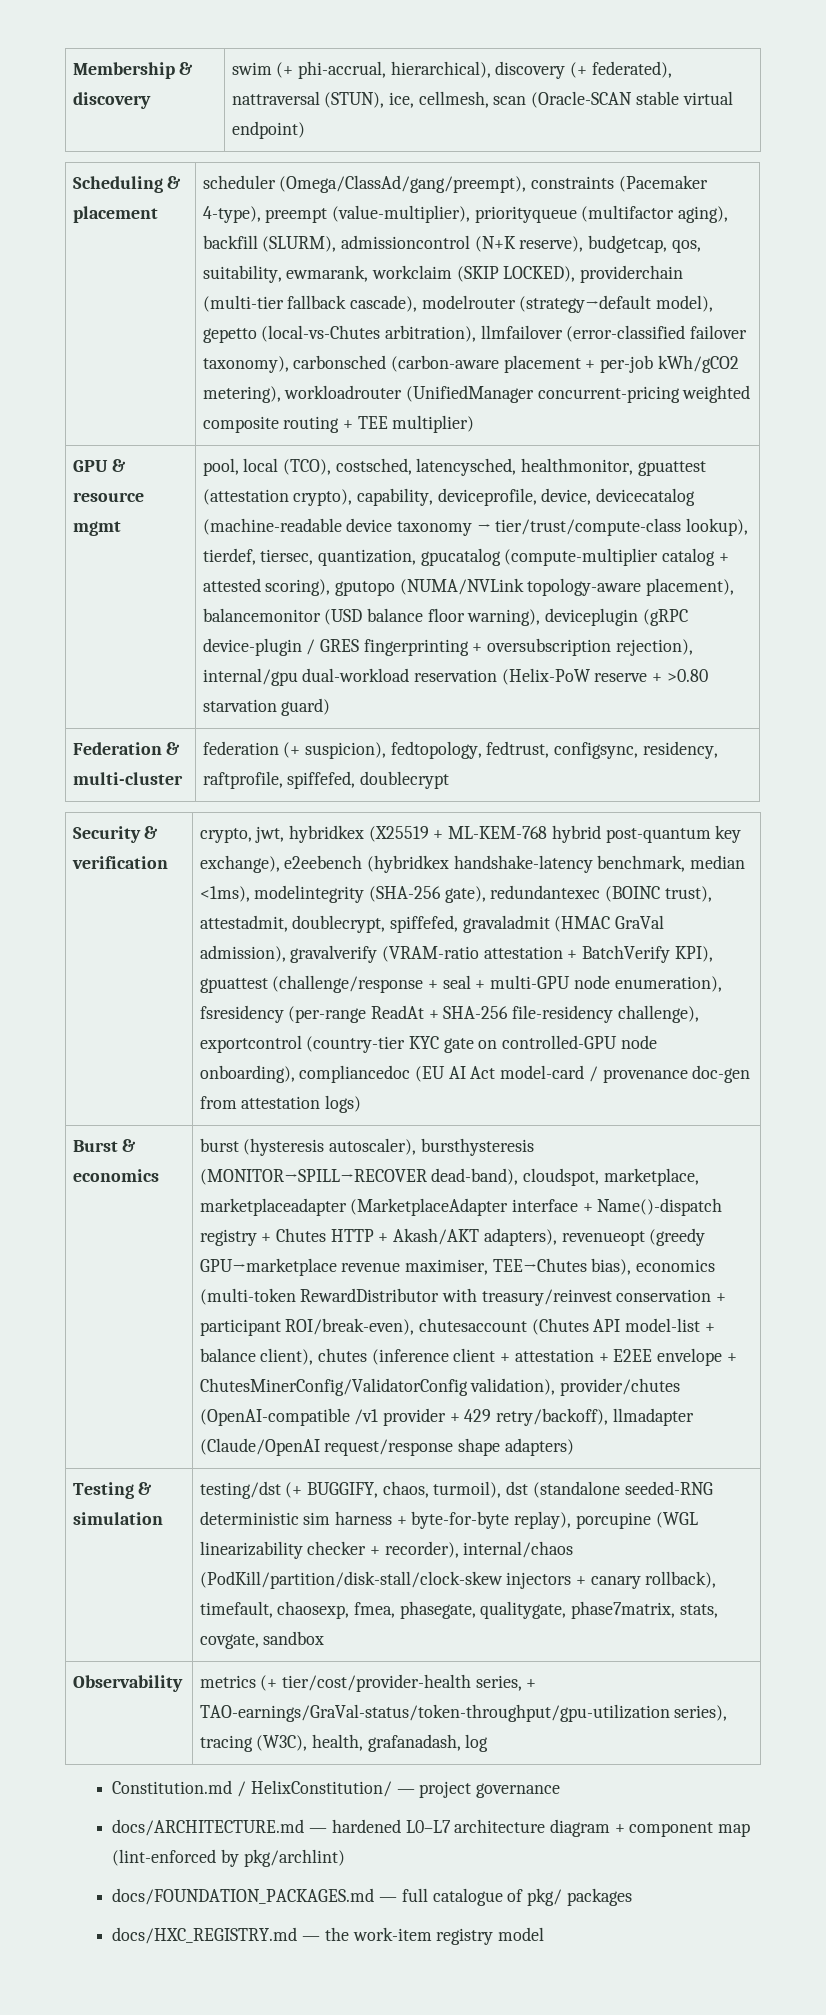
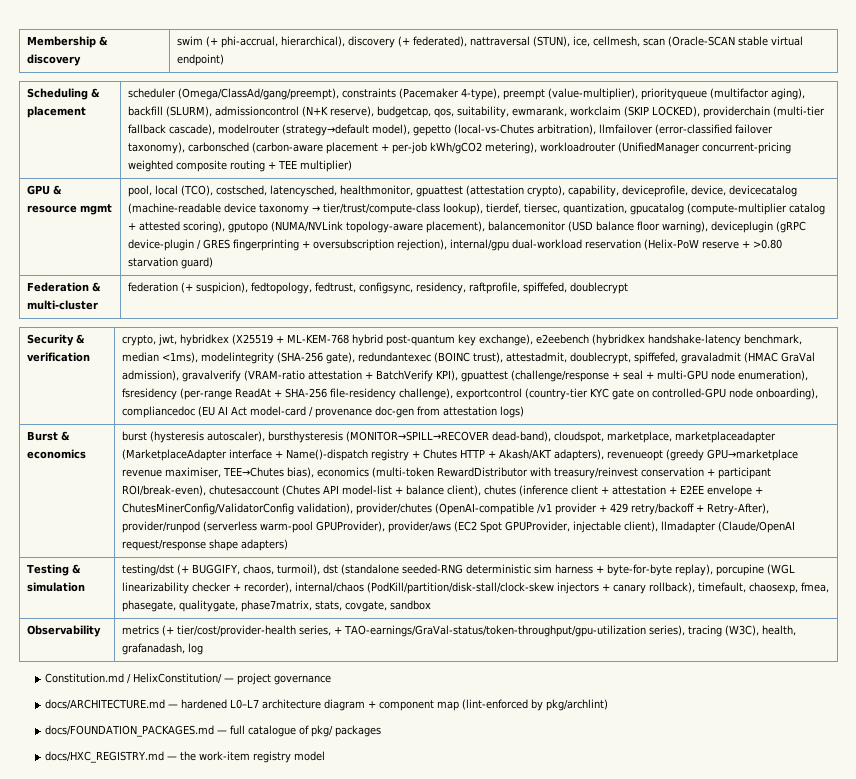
[496,1408,609,1426] retry/backoff), -> [630,503,769,515] [121,521,658,533] retry/backoff + Retry-After), provider/runpod (serverless warm-pool GPUProvider), provider/aws (EC2 Spot GPUProvider, injectable client),

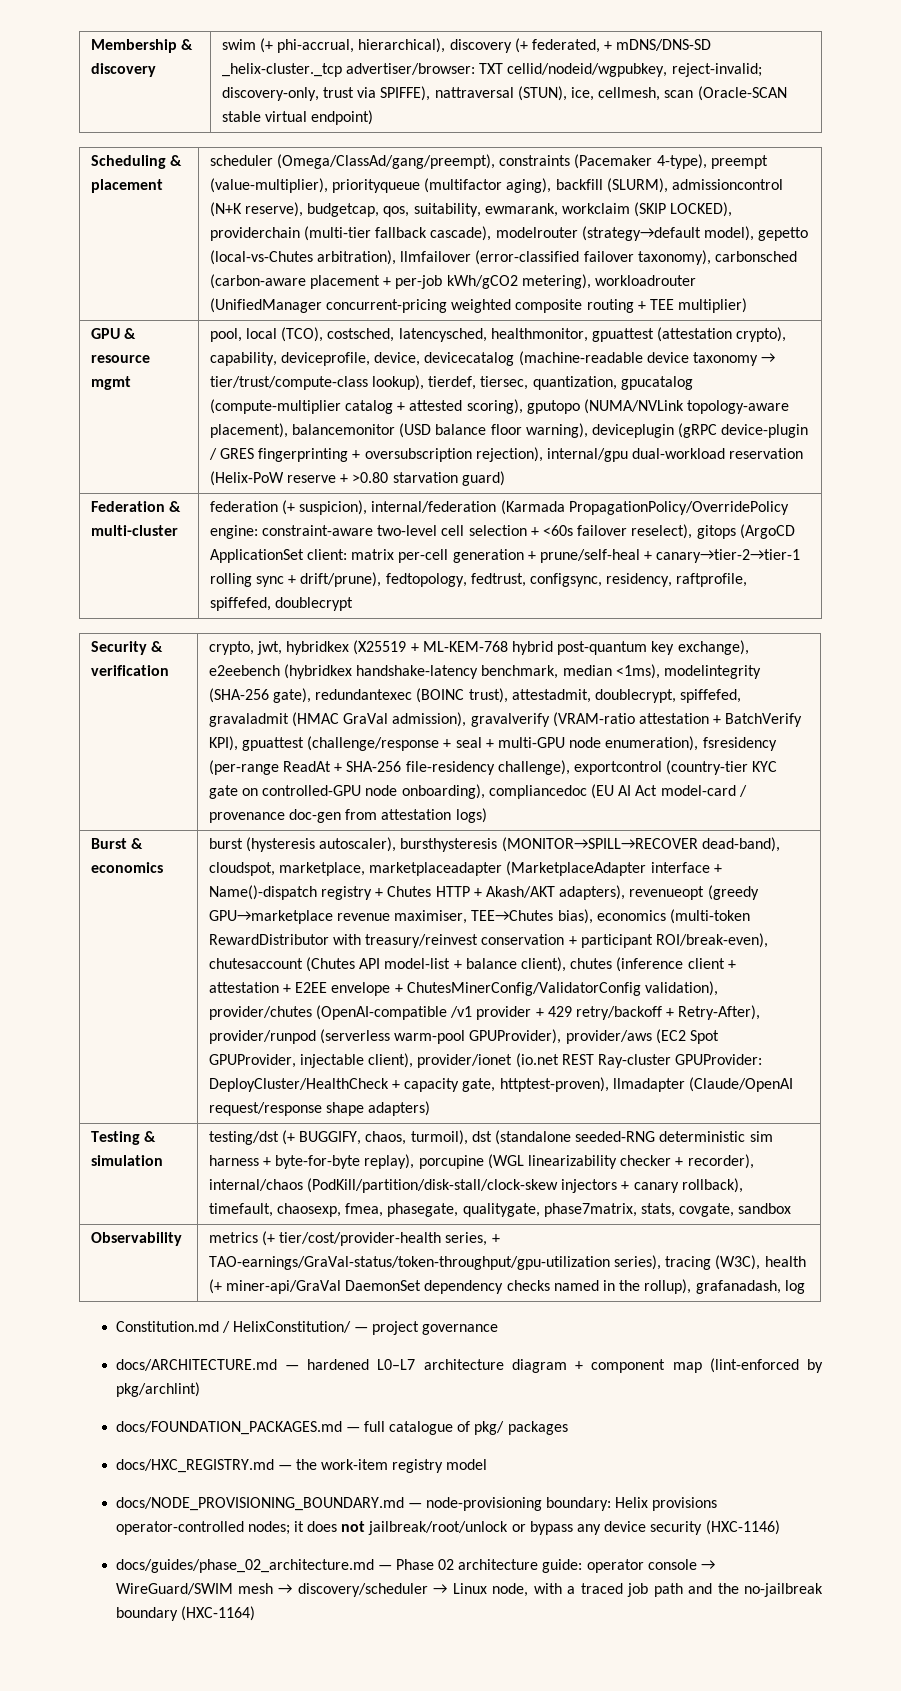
[412,36,467,47] federated), -> [531,39,712,53] [221,63,762,77] [221,86,431,101] federated, + mDNS/DNS-SD _helix-cluster._tcp advertiser/browser: TXT cellid/nodeid/wgpubkey, reject-invalid; discovery-only, trust via SPIFFE),
(248, 288) none -> [371,500,789,515] [209,524,795,539] [209,549,801,563] [209,572,382,587] internal/federation (Karmada PropagationPolicy/OverridePolicy engine: constraint-aware two-level cell selection + <60s failover reselect), gitops (ArgoCD ApplicationSet client: matrix per-cell generation + prune/self-heal + canary→tier-2→tier-1 rolling sync + drift/prune),
(658, 526) none -> [417,1053,763,1068] [208,1077,609,1092] provider/ionet (io.net REST Ray-cluster GPUProvider: DeployCluster/HealthCheck + capacity gate, httptest-proven),
[761,625,796,636] health, -> [764,1256,806,1267] [208,1279,692,1294] health (+ miner-api/GraVal DaemonSet dependency checks named in the rollup),
(325, 756) none -> [115,1497,718,1511] [115,1520,780,1535] [115,1559,716,1573] [115,1583,824,1597] [115,1606,255,1621] // docs/NODE_PROVISIONING_BOUNDARY.md — node-provisioning boundary: Helix provisions operator-controlled nodes; it does not jailbreak/root/unlock or bypass any device security (HXC-1146) // docs/guides/phase_02_architecture.md — Phase 02 architecture guide: operator console → WireGuard/SWIM mesh → discovery/scheduler → Linux node, with a traced job path and the no-jailbreak boundary (HXC-1164)

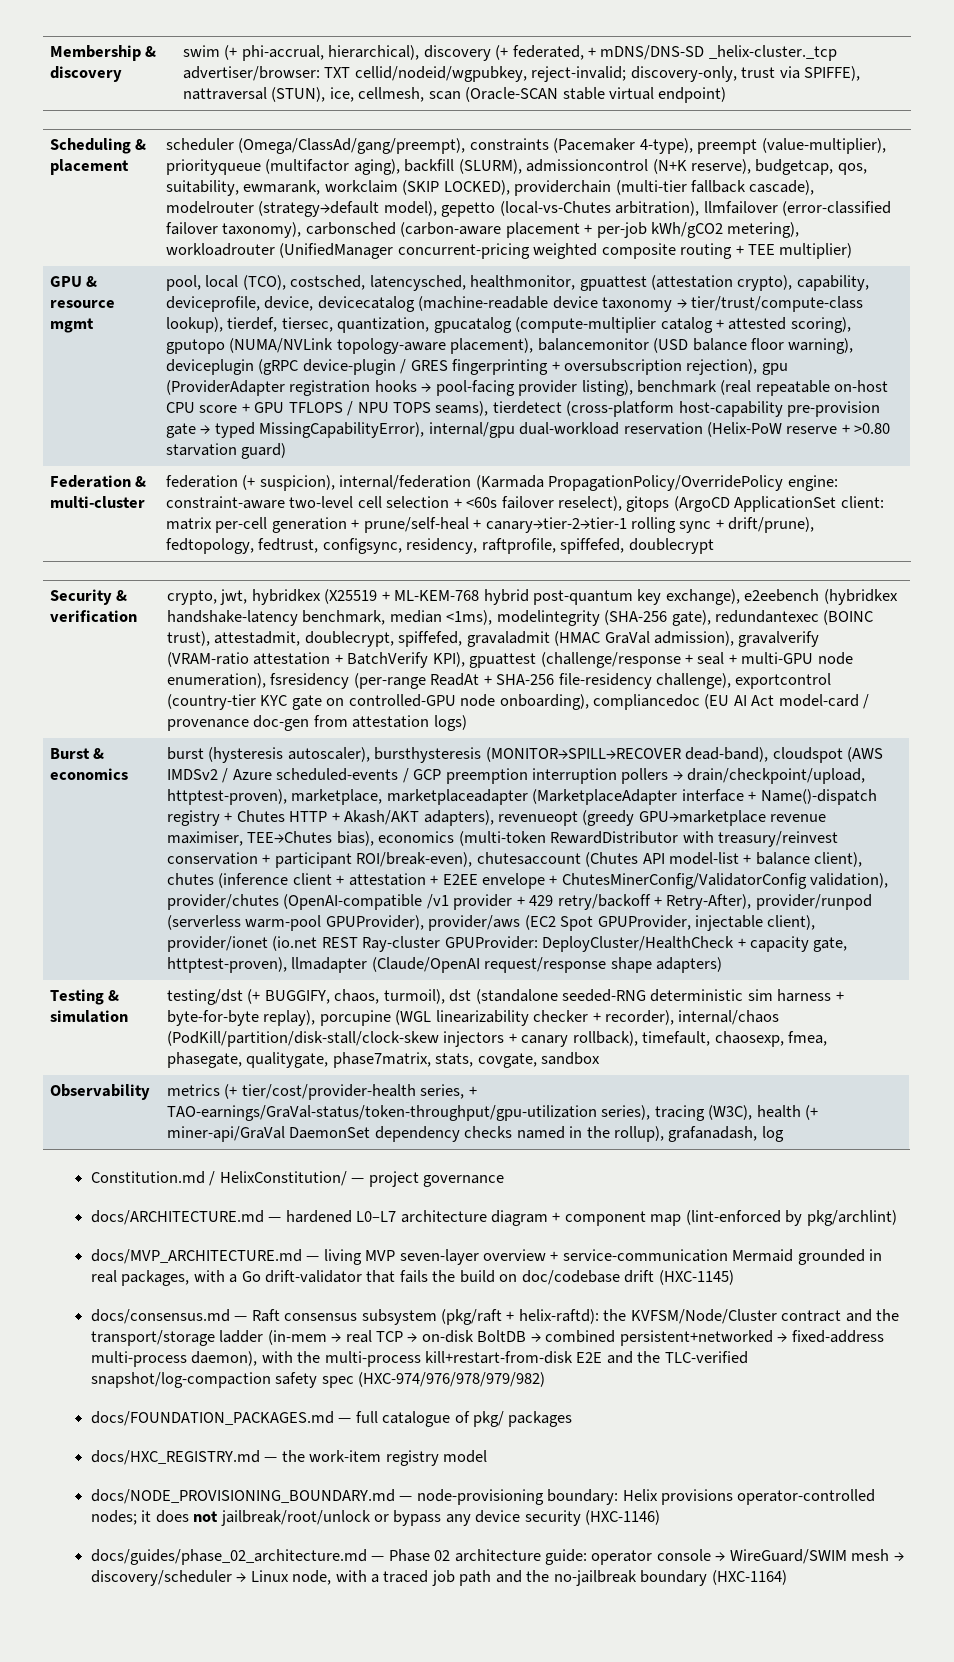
(543, 454) none -> [761,363,788,375] [165,380,889,396] [165,401,881,417] [165,422,425,438] gpu (ProviderAdapter registration hooks → pool-facing provider listing), benchmark (real repeatable on-host CPU score + GPU TFLOPS / NPU TOPS seams), tierdetect (cross-platform host-capability pre-provision gate → typed MissingCapabilityError),
[208,862,275,876] cloudspot, -> [772,747,884,763] [166,768,866,784] [166,789,287,805] cloudspot (AWS IMDSv2 / Azure scheduled-events / GCP preemption interruption pollers → drain/checkpoint/upload, httptest-proven),
(200, 1389) none -> [90,1249,883,1265] [90,1270,734,1286] [90,1309,900,1325] [90,1330,884,1346] [90,1351,748,1367] [90,1372,546,1388] // docs/MVP_ARCHITECTURE.md — living MVP seven-layer overview + service-communication Mermaid grounded in real packages, with a Go drift-validator that fails the build on doc/codebase drift (HXC-1145) // docs/consensus.md — Raft consensus subsystem (pkg/raft + helix-raftd): the KVFSM/Node/Cluster contract and the transport/storage ladder (in-mem → real TCP → on-disk BoltDB → combined persistent+networked → fixed-address multi-process daemon), with the multi-process kill+restart-from-disk E2E and the TLC-verified snapshot/log-compaction safety spec (HXC-974/976/978/979/982)

